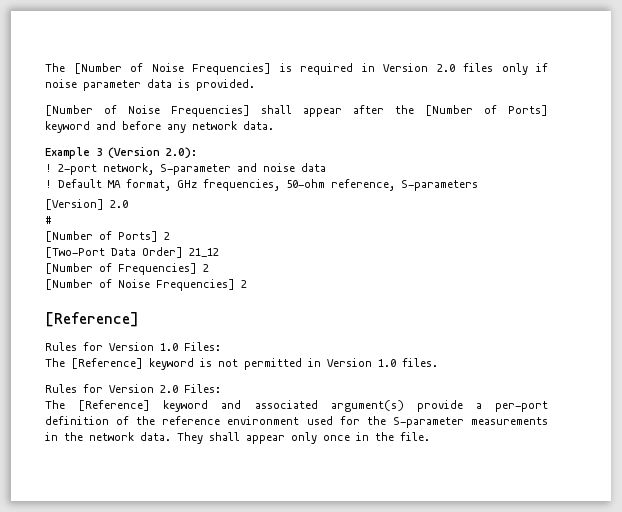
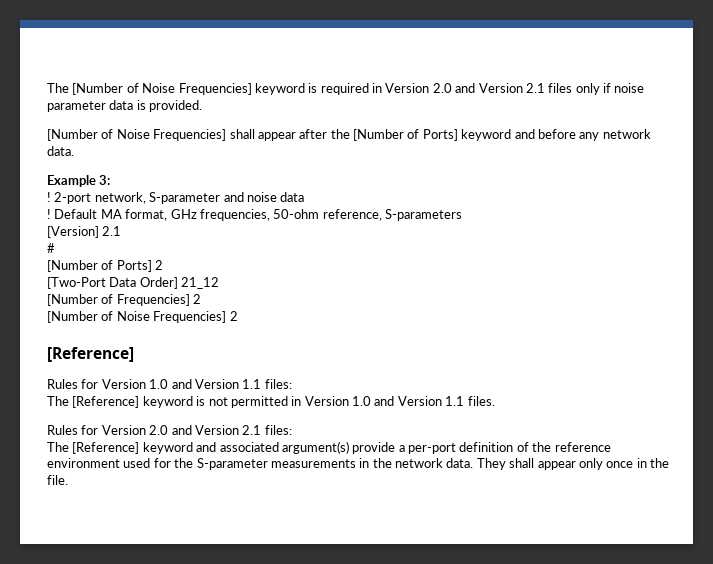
(271, 69) none -> [254,83,305,95] keyword
(455, 68) none -> [455,83,545,93] and Version 2.1
[96,147,197,159] 3 (Version 2.0): -> [99,175,111,185] 3:
[110,200,128,208] 2.0 -> [102,226,122,236] 2.1
[184,342,221,351] Files: -> [171,379,292,389] and Version 1.1 files:
(396, 363) none -> [374,396,465,406] and Version 1.1
[184,384,221,393] Files: -> [171,425,292,435] and Version 2.1 files:

